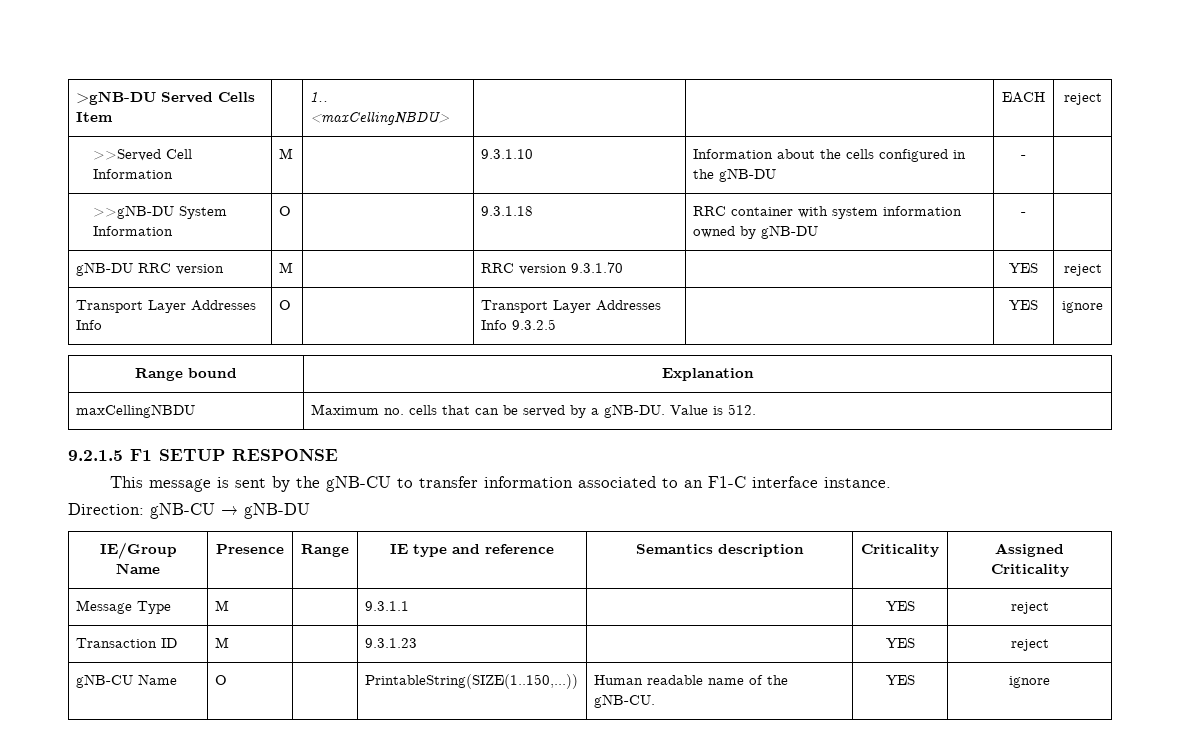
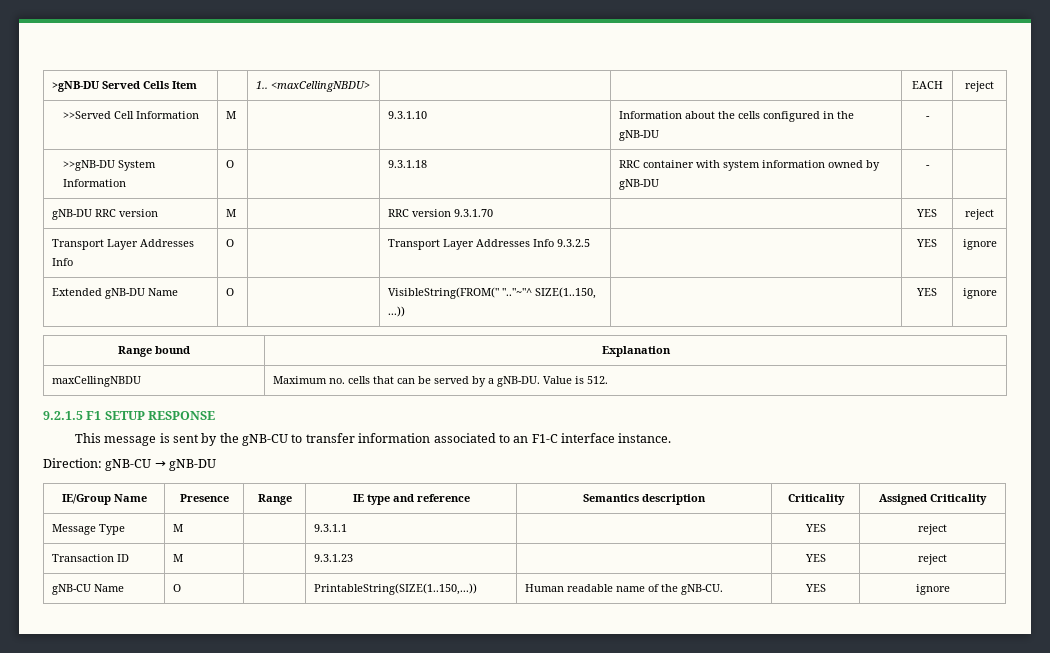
(1103, 307) none -> [52,288,179,299] [226,288,235,296] [388,287,597,299] [388,306,406,317] [916,288,937,296] [962,288,997,299] // Extended gNB-DU Name | O | | VisibleString(FROM(" ".."~"^ SIZE(1..150, ...)) | | YES | ignore

